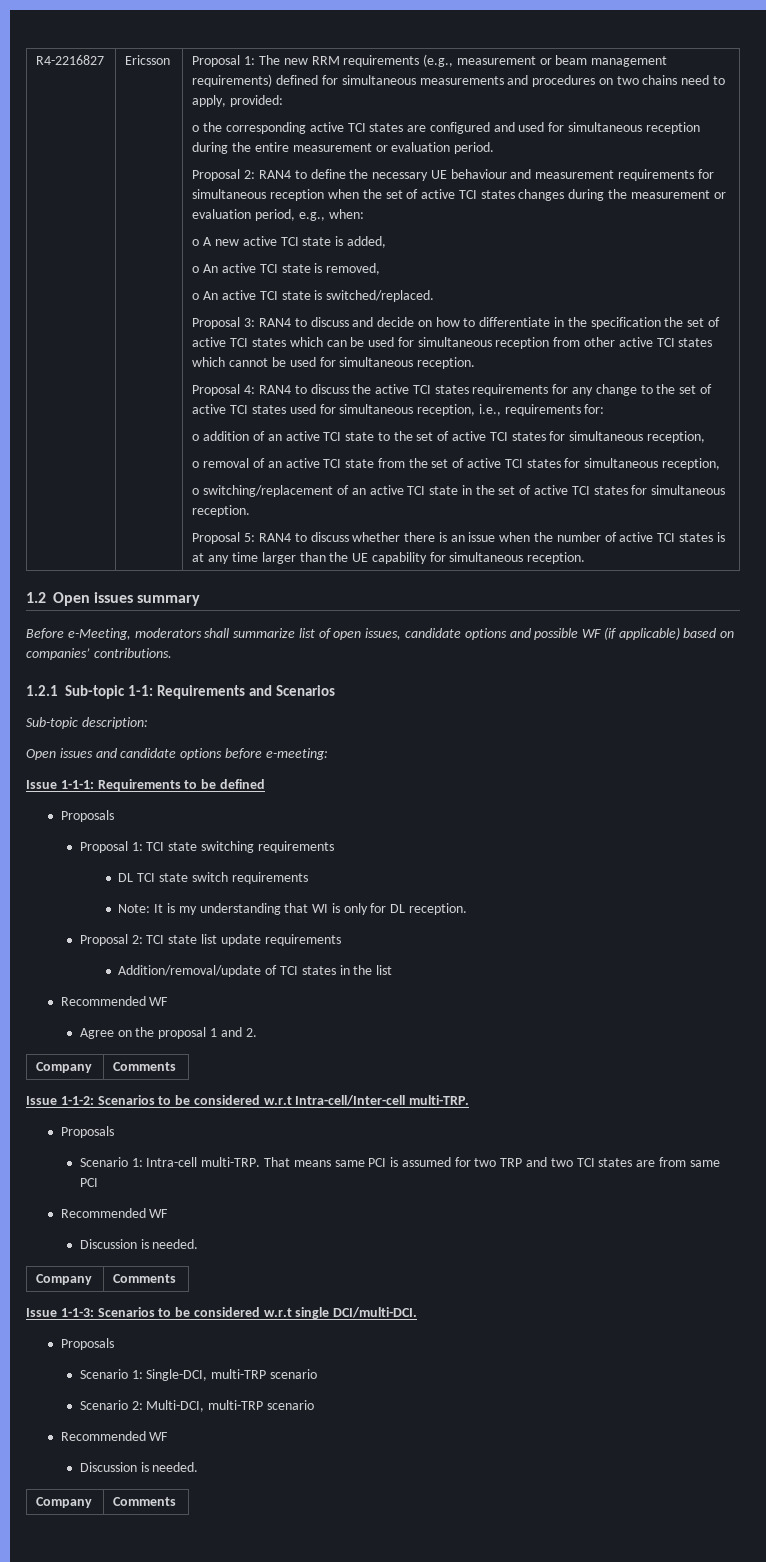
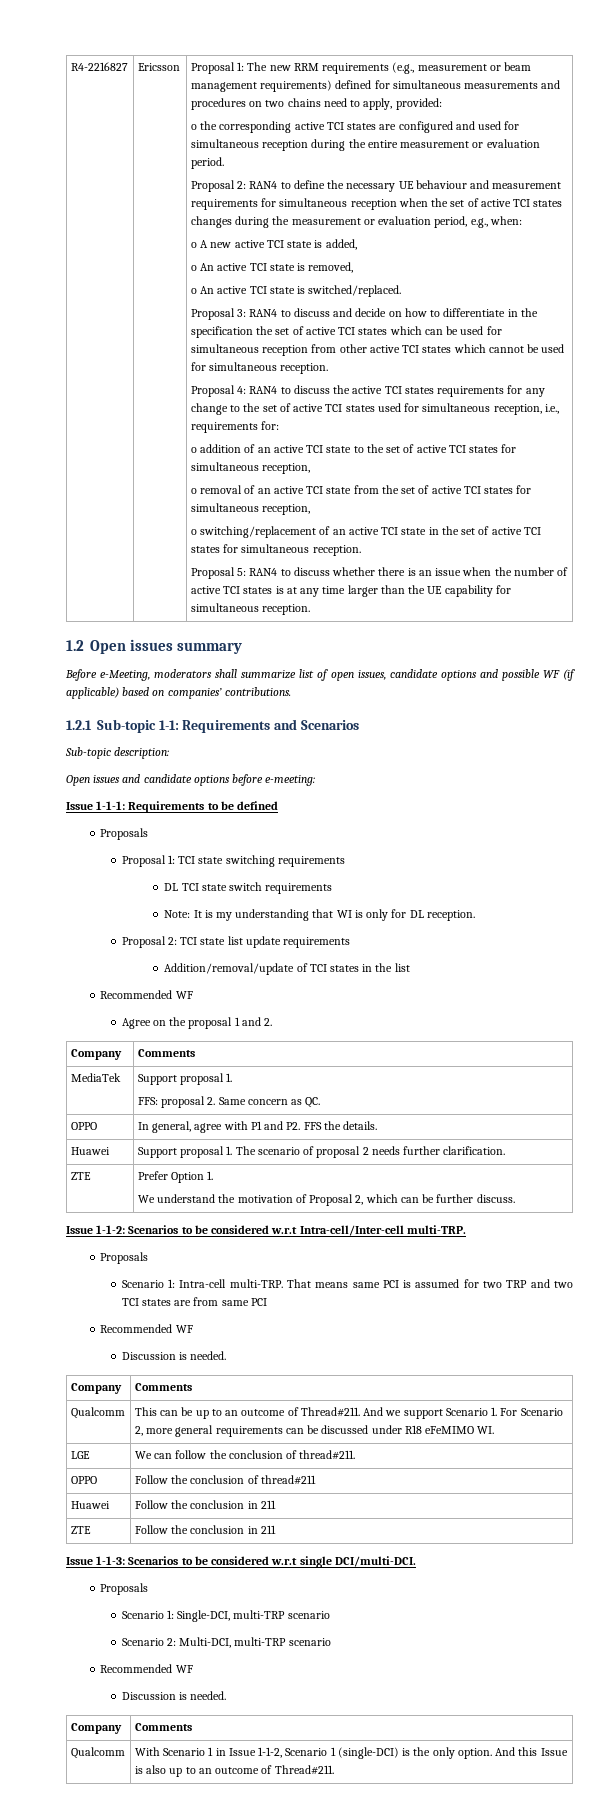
(177, 1066) none -> [70,1073,121,1082] [137,1073,233,1085] [137,1096,321,1108] [70,1122,97,1130] [137,1121,378,1133] [70,1147,110,1155] [137,1146,506,1158] [70,1172,91,1180] [137,1171,214,1183] [137,1194,515,1206] // MediaTek | Support proposal 1. // FFS: proposal 2. Same concern as QC. // OPPO | In general, agree with P1 and P2. FFS the details. // Huawei | Support proposal 1. The scenario of proposal 2 needs further clarification. // ZTE | Prefer Option 1. // We understand the motivation of Proposal 2, which can be further discuss.
(177, 1278) none -> [70,1407,125,1419] [134,1407,563,1419] [134,1425,495,1437] [70,1451,90,1459] [134,1450,356,1460] [70,1476,97,1484] [134,1475,316,1485] [70,1501,110,1509] [134,1500,276,1509] [70,1526,91,1534] [134,1525,276,1534] // Qualcomm | This can be up to an outcome of Thread#211. And we support Scenario 1. For Scenario 2, more general requirements can be discussed under R18 eFeMIMO WI. // LGE | We can follow the conclusion of thread#211. // OPPO | Follow the conclusion of thread#211 // Huawei | Follow the conclusion in 211 // ZTE | Follow the conclusion in 211
(177, 1501) none -> [70,1747,125,1759] [134,1747,568,1759] [134,1765,334,1777] // Qualcomm | With Scenario 1 in Issue 1-1-2, Scenario 1 (single-DCI) is the only option. And this Issue is also up to an outcome of Thread#211.

